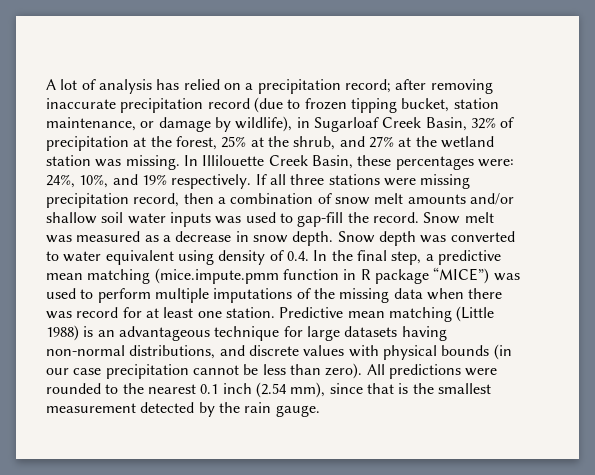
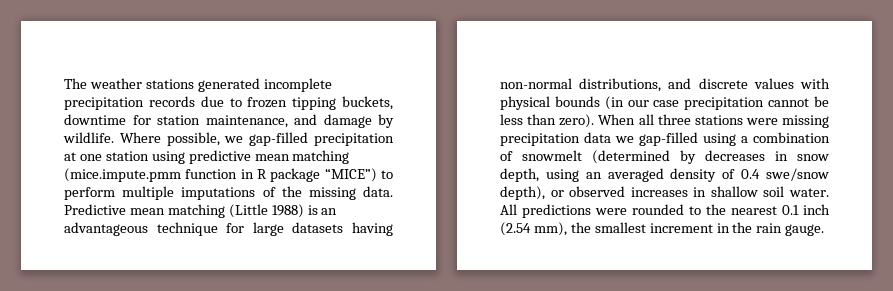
[46,79,493,94] [46,97,450,113] A lot of analysis has relied on a precipitation record; after removing inaccurate precipitation record (due to frozen tipping bucket, -> [64,78,332,92] [64,96,393,110] [64,114,151,125] The weather stations generated incomplete precipitation records due to frozen tipping buckets, downtime for
[140,121,155,128] or -> [294,114,317,125] and
[235,116,515,132] [46,136,494,151] [46,155,514,170] [46,174,471,189] [46,193,514,208] [46,212,494,227] [46,231,515,246] [46,250,434,265] wildlife), in Sugarloaf Creek Basin, 32% of precipitation at the forest, 25% at the shrub, and 27% at the wetland station was missing. In Illilouette Creek Basin, these percentages were: 24%, 10%, and 19% respectively. If all three stations were missing precipitation record, then a combination of snow melt amounts and/or shallow soil water inputs was used to gap-fill the record. Snow melt was measured as a decrease in snow depth. Snow depth was converted to water equivalent using density of 0.4. In the final step, a -> [63,132,395,146] [64,151,185,164] wildlife. Where possible, we gap-filled precipitation at one station using
[493,273,520,281] [46,288,76,299] was used -> (377, 175) none
[393,288,503,300] [46,307,275,319] data when there was record for at least one station. -> [362,186,393,197] data.
(363, 371) none -> [598,114,829,128] [500,132,830,146] [500,150,829,164] [500,168,829,182] [500,186,829,200] When all three stations were missing precipitation data we gap-filled using a combination of snowmelt (determined by decreases in snow depth, using an averaged density of 0.4 swe/snow depth), or observed increases in shallow soil water.
[329,383,491,394] [46,402,215,417] since that is the smallest measurement detected by -> [570,222,730,233] the smallest increment in

